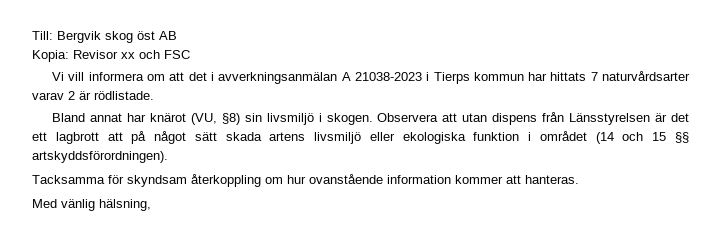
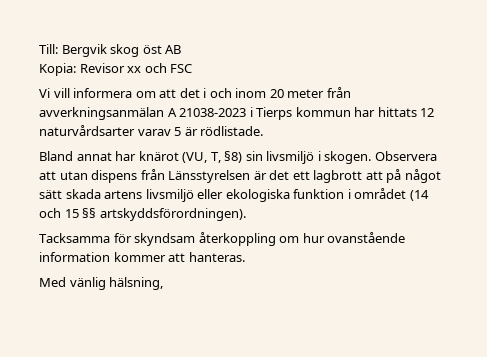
(214, 76) none -> [209,87,351,98] och inom 20 meter från
[590,72,598,81] 7 -> [420,108,435,117] 12
[68,91,75,100] 2 -> [174,127,182,136] 5
(217, 119) none -> [210,152,221,163] T,

